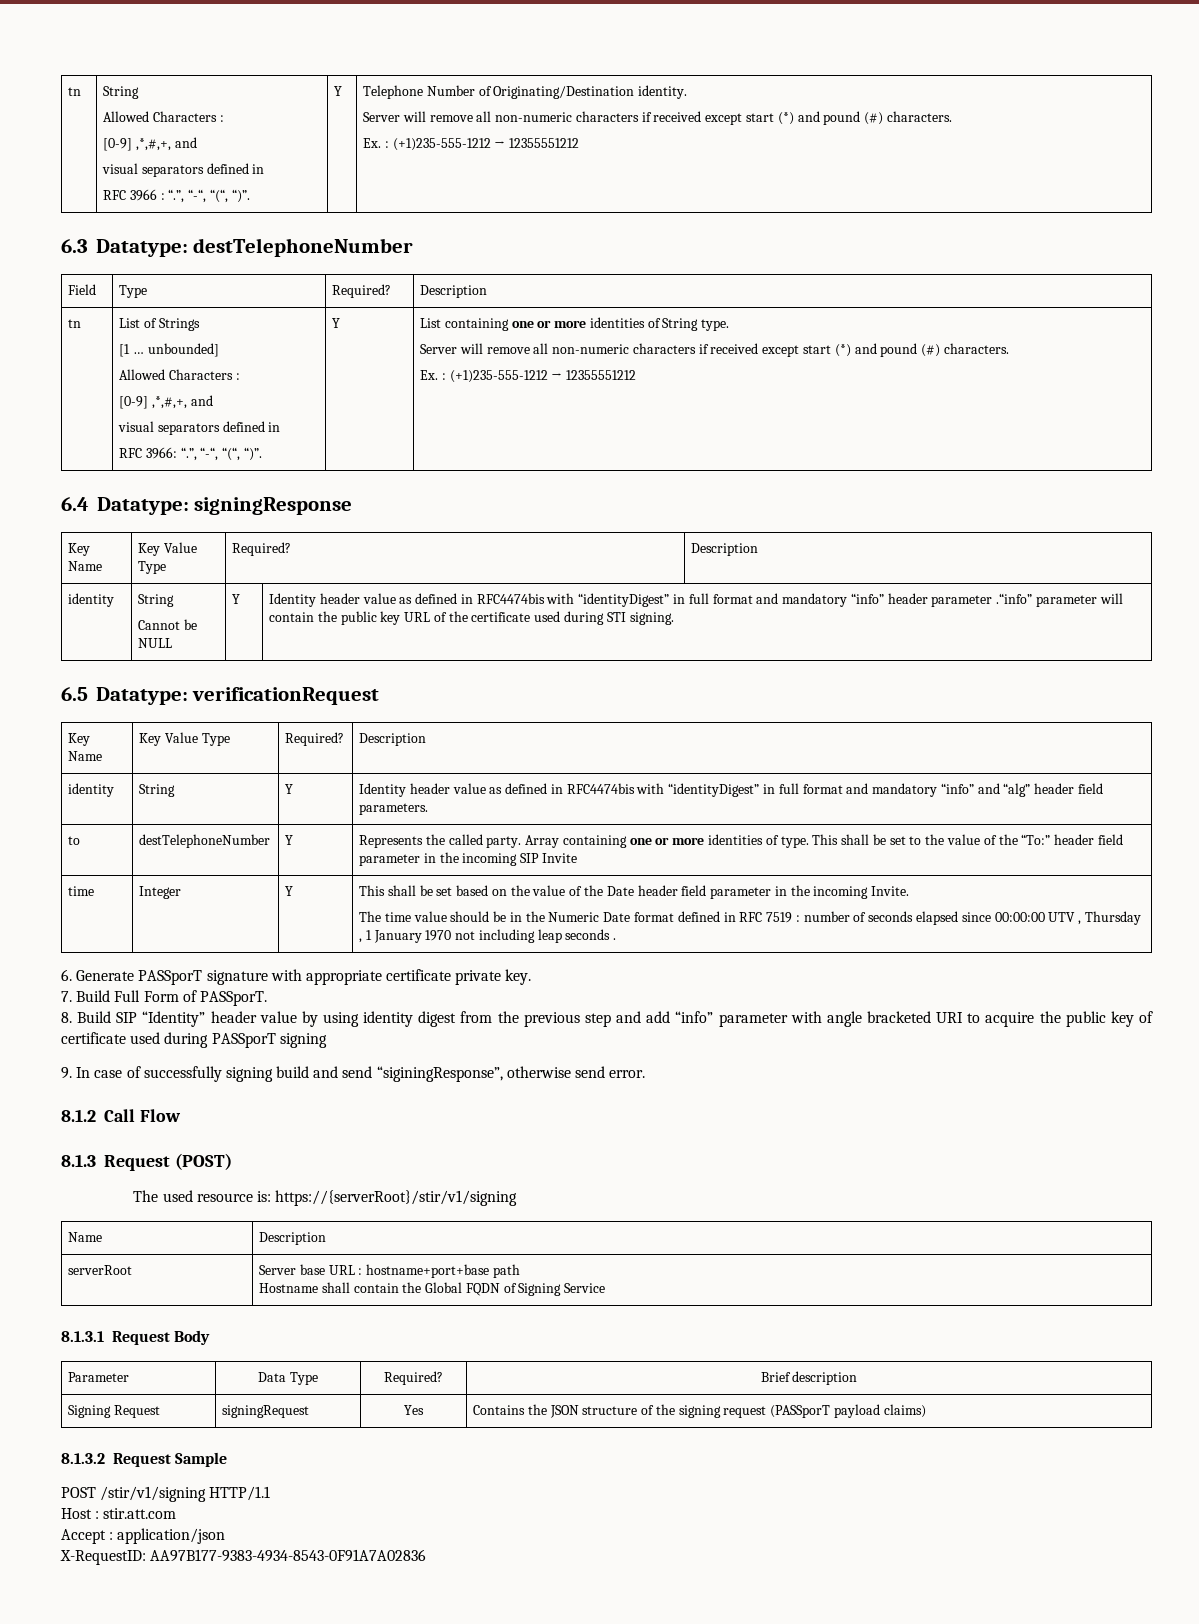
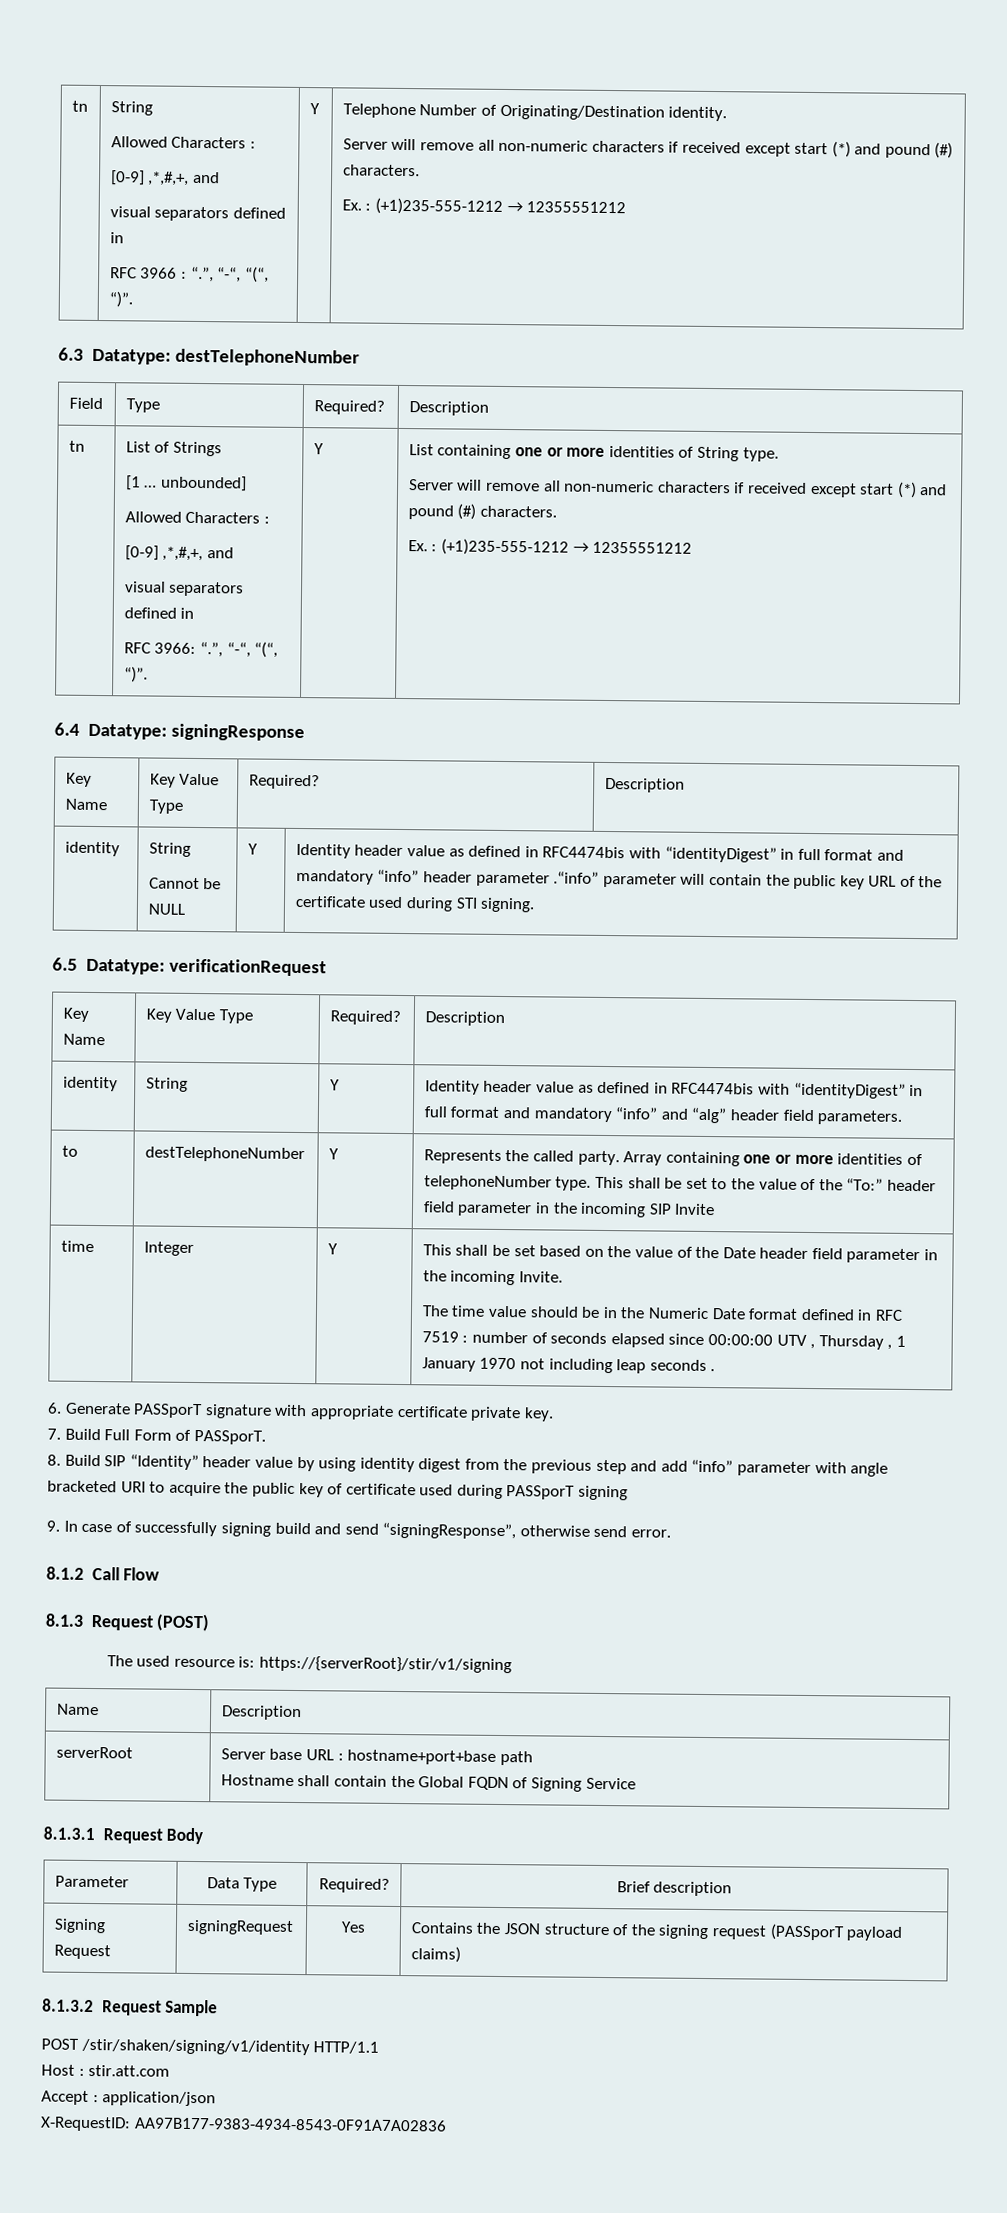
(779, 840) none -> [423,1175,552,1191] telephoneNumber
[376,1066,503,1082] “siginingResponse”, -> [382,1522,517,1540] “signingResponse”,
[100,1486,207,1502] /stir/v1/signing -> [80,2038,310,2056] /stir/shaken/signing/v1/identity

